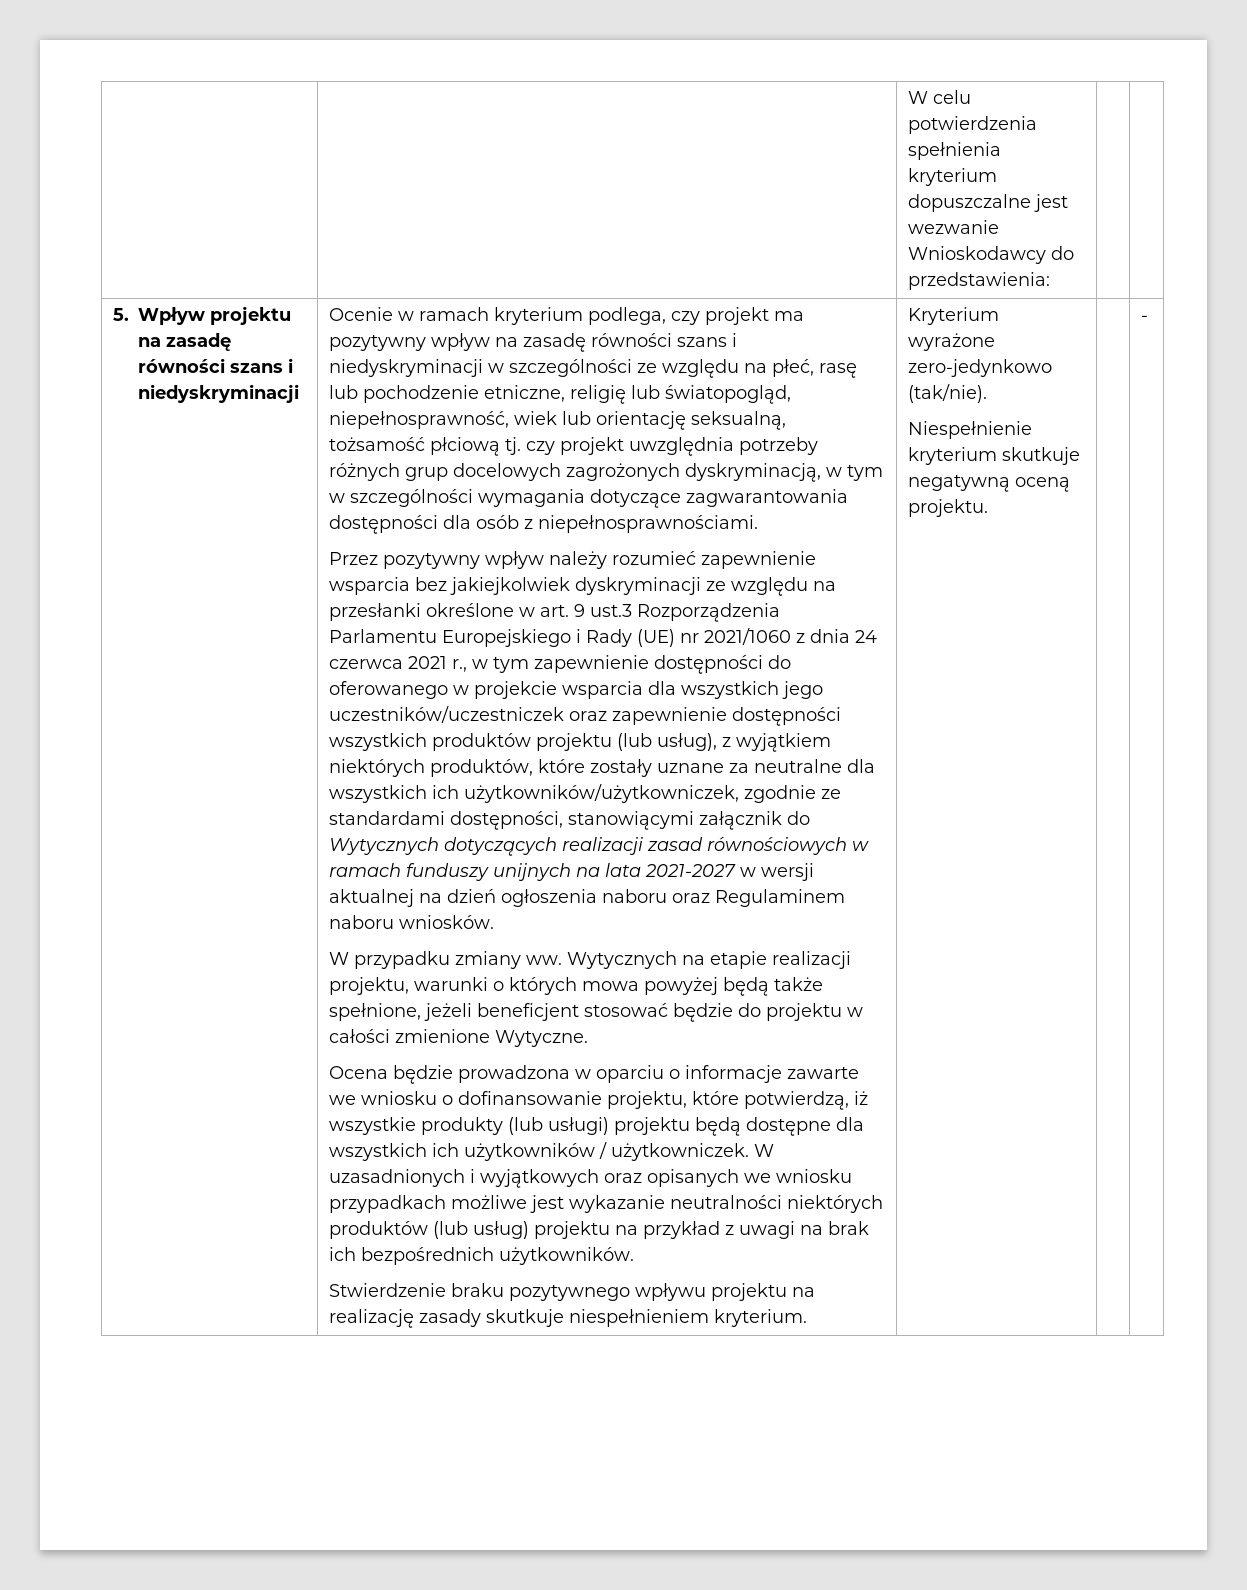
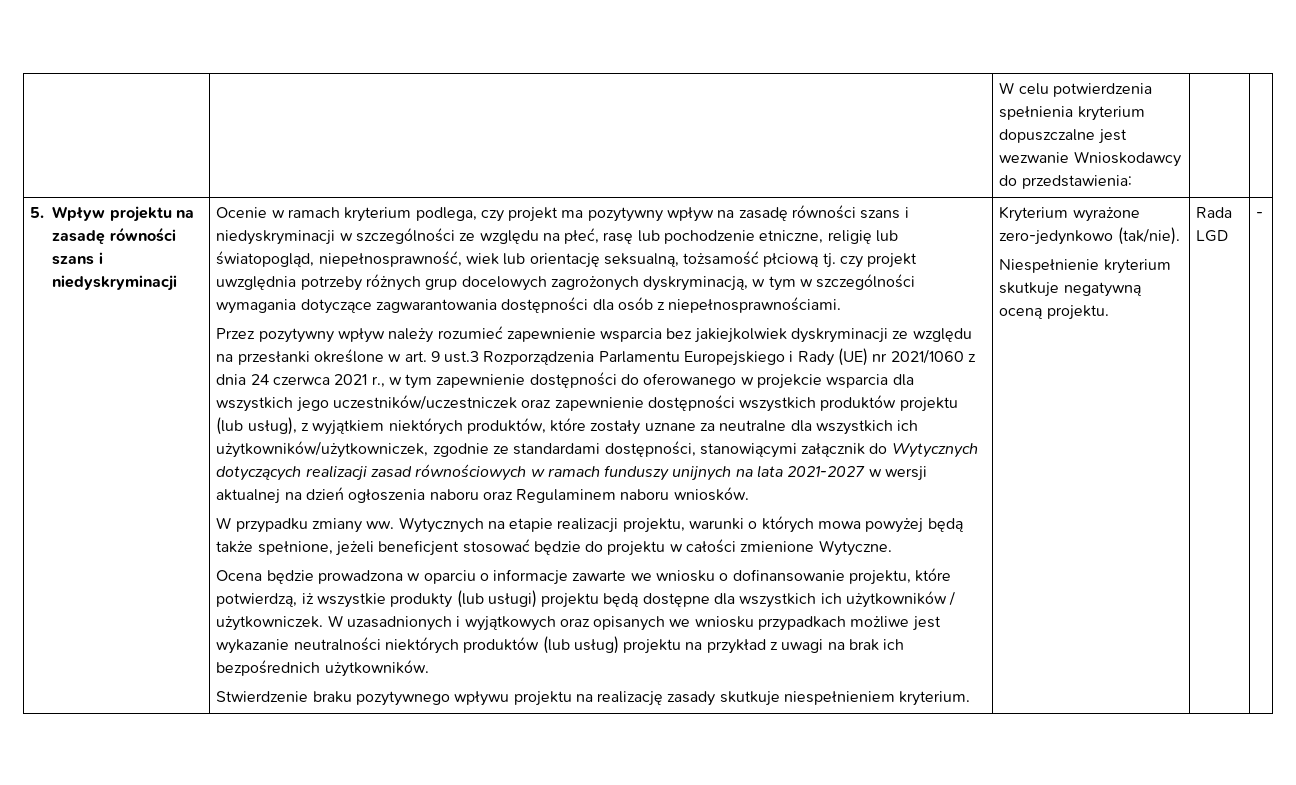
(988, 508) none -> [1196,207,1233,218] [1196,230,1229,242] Rada LGD

